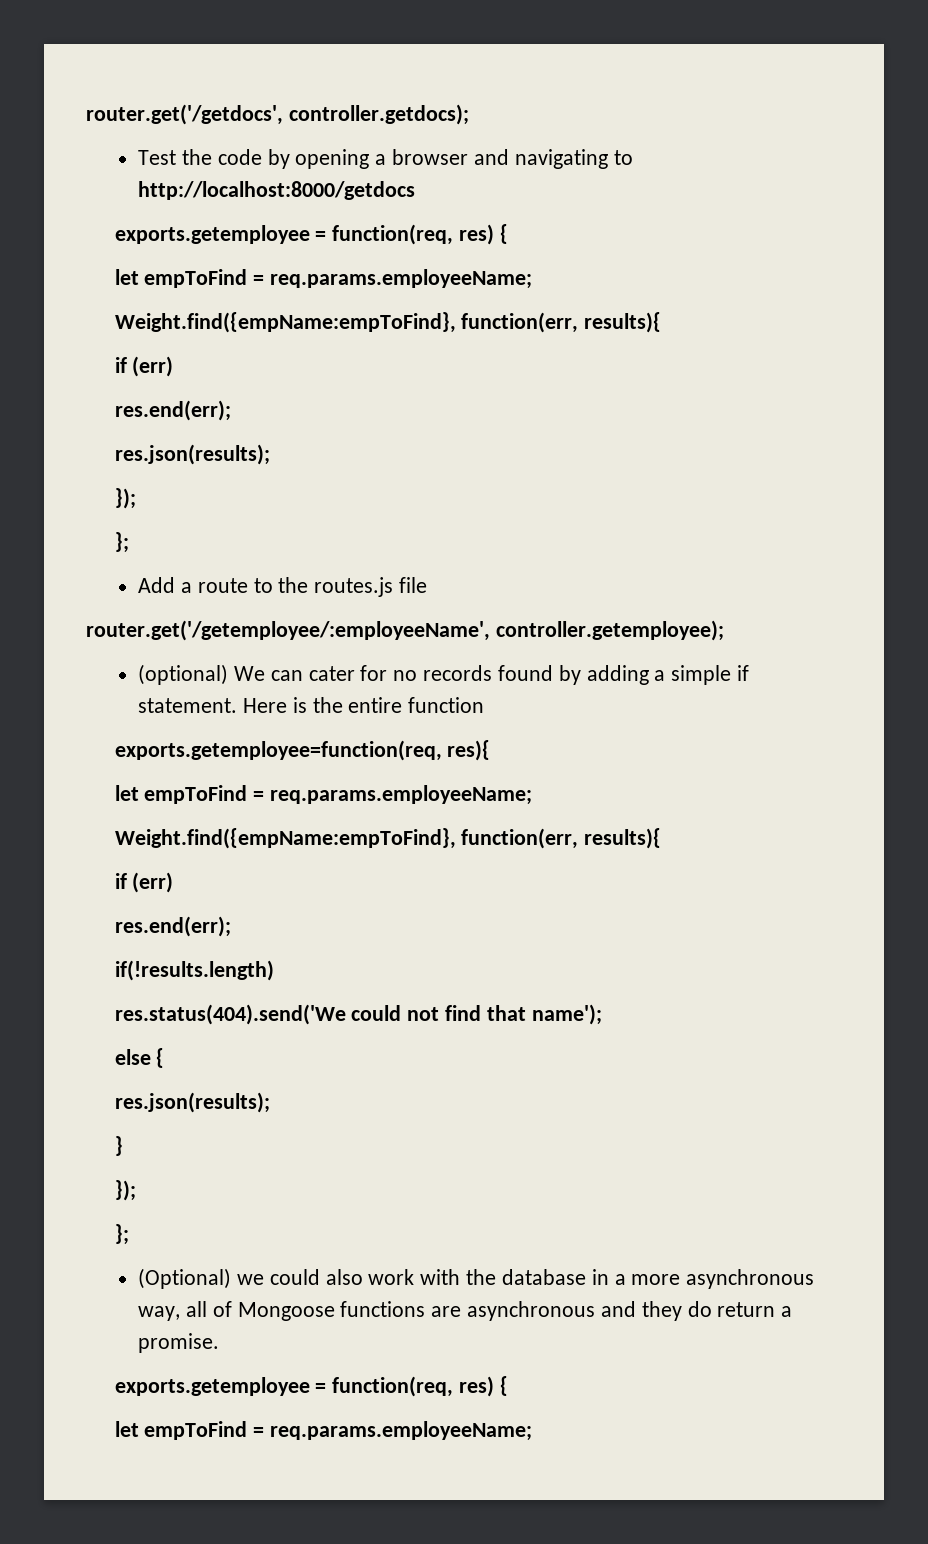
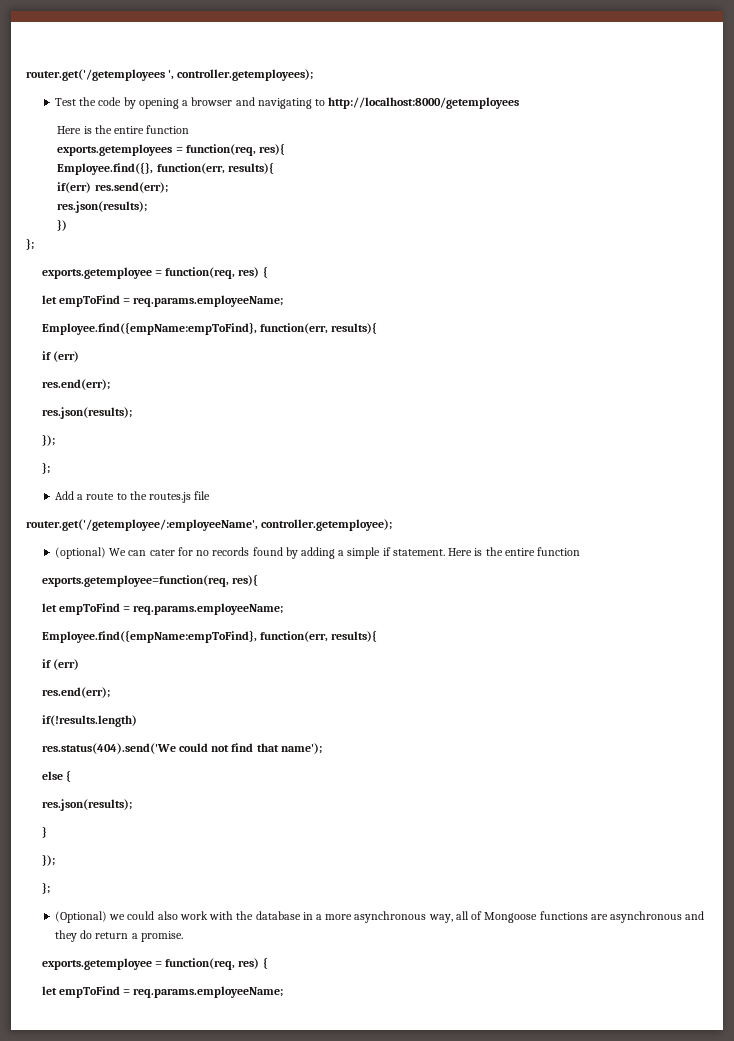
[86,104,469,125] router.get('/getdocs', controller.getdocs); -> [26,69,314,81] router.get('/getemployees ', controller.getemployees);
[138,181,416,200] http://localhost:8000/getdocs -> [328,97,520,109] [57,125,190,134] [57,143,285,156] [57,162,274,175] [57,182,168,193] [57,201,148,213] [57,219,68,231] [26,238,34,250] http://localhost:8000/getemployees // Here is the entire function // exports.getemployees = function(req, res){ // Employee.find({}, function(err, results){ // if(err) res.send(err); // res.json(results); // }) // };
[114,312,456,333] Weight.find({empName:empToFind}, -> [41,322,257,335] Employee.find({empName:empToFind},
[114,828,456,849] Weight.find({empName:empToFind}, -> [41,630,257,643] Employee.find({empName:empToFind},

